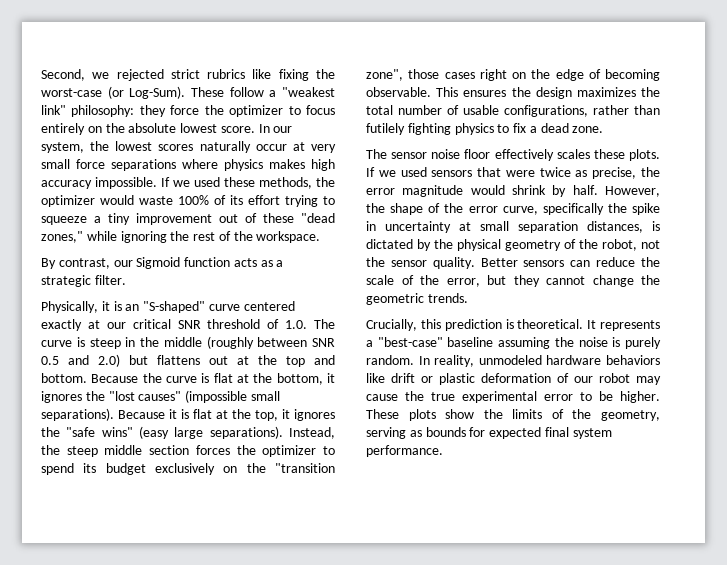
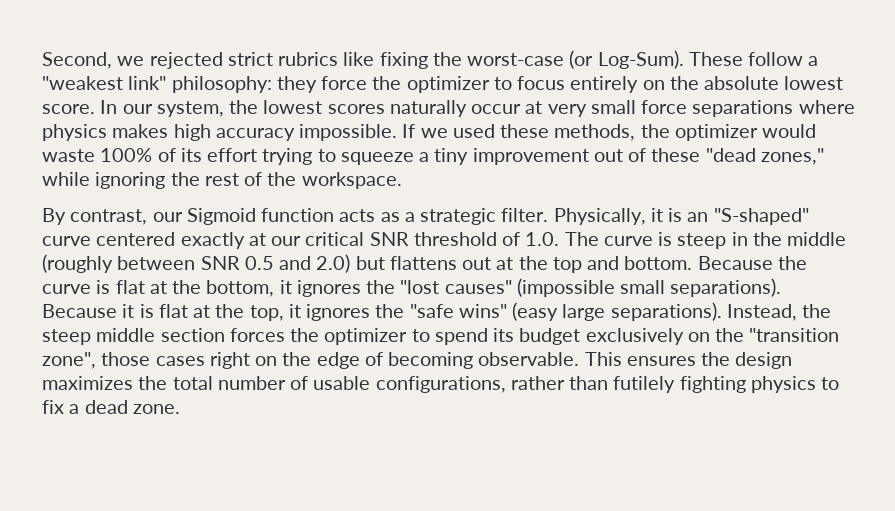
(126, 280) // -> (549, 215) none
[366,149,660,161] [366,167,660,179] [366,185,660,197] [366,203,660,215] [366,221,660,233] [366,239,660,251] [366,257,660,269] [366,275,660,287] [366,293,468,305] [366,319,660,331] [366,337,661,349] [366,355,660,367] [366,373,661,385] [366,391,660,403] [366,409,660,421] [366,427,612,439] [366,445,443,457] // The sensor noise floor effectively scales these plots. If we used sensors that were twice as precise, the error magnitude would shrink by half. However, the shape of the error curve, specifically the spike in uncertainty at small separation distances, is dictated by the physical geometry of the robot, not the sensor quality. Better sensors can reduce the scale of the error, but they cannot change the geometric trends. // Crucially, this prediction is theoretical. It represents a "best-case" baseline assuming the noise is purely random. In reality, unmodeled hardware behaviors like drift or plastic deformation of our robot may cause the true experimental error to be higher. These plots show the limits of the geometry, serving as bounds for expected final system performance. -> (180, 409) none

